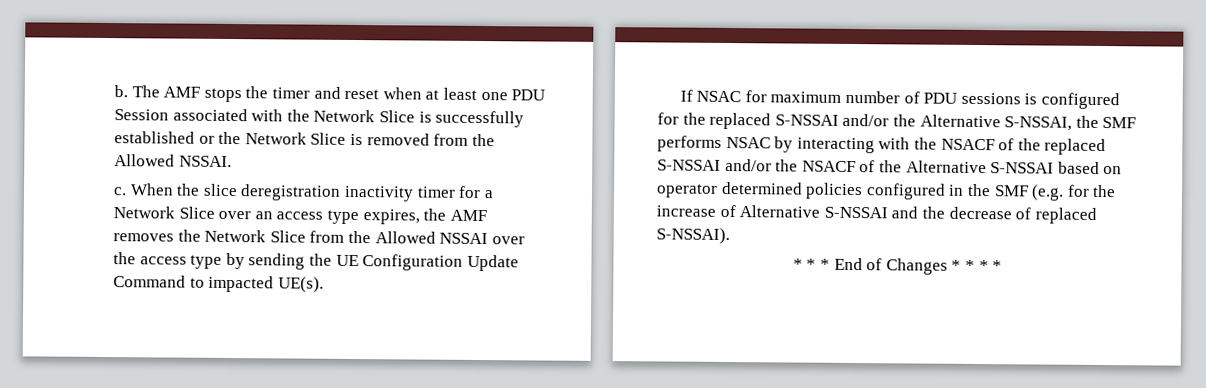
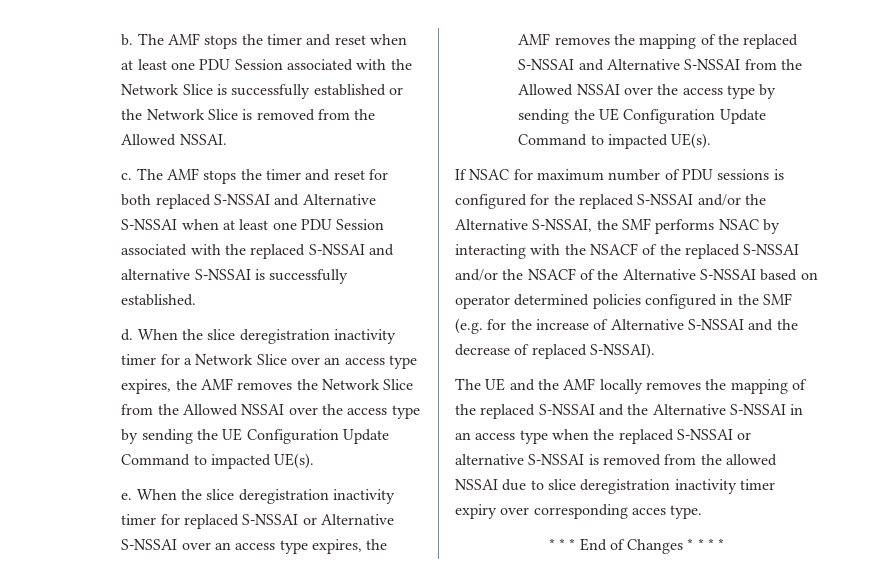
(128, 191) none -> [136,168,389,184] [121,194,376,209] [121,219,385,230] [121,244,395,259] [121,269,349,284] [121,294,197,306] [121,329,134,341] The AMF stops the timer and reset for both replaced S-NSSAI and Alternative S-NSSAI when at least one PDU Session associated with the replaced S-NSSAI and alternative S-NSSAI is successfully established. // d.
(324, 284) none -> [121,489,396,504] [121,514,395,529] [121,539,388,554] [518,33,799,49] [518,59,803,71] [518,84,777,99] [518,108,766,124] [518,133,712,149] // e. When the slice deregistration inactivity timer for replaced S-NSSAI or Alternative S-NSSAI over an access type expires, the AMF removes the mapping of the replaced S-NSSAI and Alternative S-NSSAI from the Allowed NSSAI over the access type by sending the UE Configuration Update Command to impacted UE(s).
(730, 236) none -> [455,378,807,394] [455,404,804,419] [455,429,752,444] [455,454,777,466] [455,479,775,494] [455,504,703,519] // The UE and the AMF locally removes the mapping of the replaced S-NSSAI and the Alternative S-NSSAI in an access type when the replaced S-NSSAI or alternative S-NSSAI is removed from the allowed NSSAI due to slice deregistration inactivity timer expiry over corresponding acces type.

